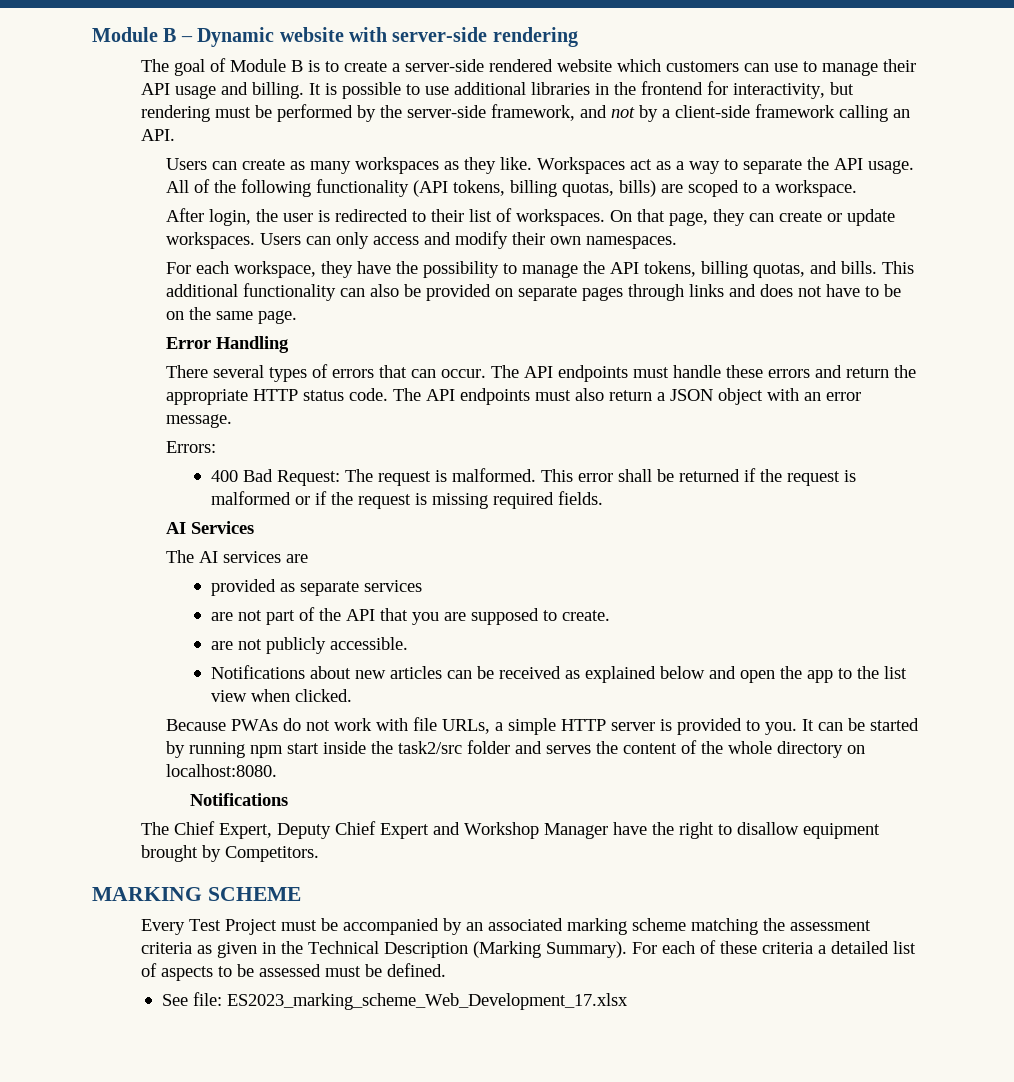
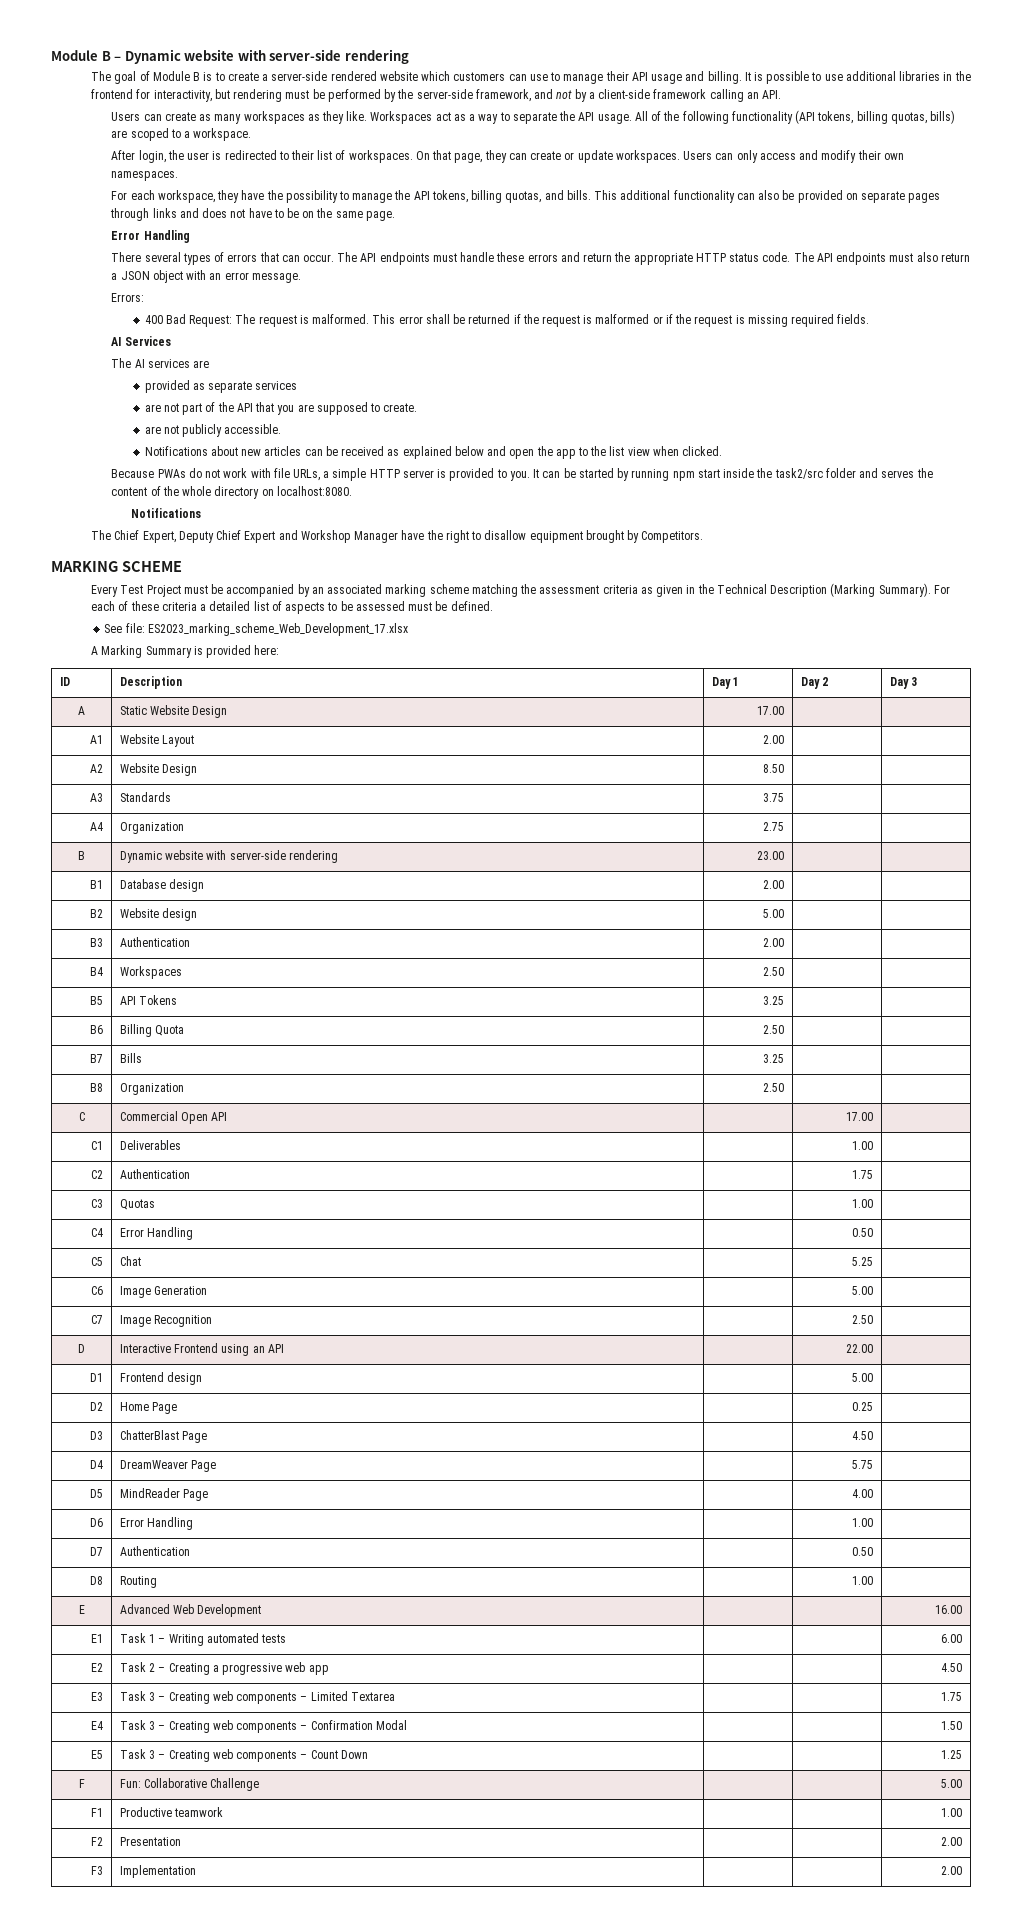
(628, 1001) none -> [91,645,280,658] [59,677,70,686] [119,676,182,689] [711,677,740,689] [800,677,829,689] [889,677,918,689] [78,706,85,715] [119,705,228,718] [757,706,785,715] [90,735,104,744] [119,734,195,747] [763,735,785,744] [90,764,104,773] [119,763,198,776] [763,764,785,773] [90,793,104,802] [119,792,171,802] [763,793,785,802] [90,822,104,831] [119,822,184,834] [763,822,785,831] [78,851,85,860] [119,850,338,863] [757,851,785,860] [90,880,104,889] [119,879,205,892] [763,880,785,889] [90,909,104,918] [119,908,198,921] [763,909,785,918] [90,938,104,947] [119,937,190,947] [763,938,785,947] [90,967,104,976] [119,966,182,979] [763,967,785,976] [90,996,104,1005] [119,995,178,1005] [763,996,785,1005] [90,1025,104,1034] [119,1024,185,1037] [763,1025,785,1034] [90,1054,104,1063] [119,1053,142,1063] [763,1054,785,1063] [90,1083,104,1092] [119,1083,184,1095] [763,1083,785,1092] [78,1112,85,1121] [119,1111,228,1124] [846,1112,874,1121] [91,1141,104,1150] [119,1140,181,1150] [852,1141,874,1150] [91,1170,104,1179] [119,1169,190,1179] [852,1170,874,1179] [91,1199,104,1208] [119,1199,155,1210] [852,1199,874,1208] [91,1228,104,1237] [119,1227,194,1240] [852,1228,874,1237] [91,1257,104,1266] [119,1256,141,1266] [852,1257,874,1266] [91,1286,104,1295] [119,1286,208,1298] [852,1286,874,1295] [91,1315,104,1324] [119,1315,213,1327] [852,1315,874,1324] [78,1344,85,1353] [119,1343,284,1356] [846,1344,874,1353] [90,1373,104,1382] [119,1372,203,1385] [852,1373,874,1382] [90,1402,104,1411] [119,1402,178,1414] [852,1402,874,1411] [90,1431,104,1440] [119,1430,208,1443] [852,1431,874,1440] [90,1460,104,1469] [119,1460,217,1472] [852,1460,874,1469] [90,1489,104,1498] [119,1488,209,1501] [852,1489,874,1498] [90,1518,104,1527] [119,1517,194,1530] [852,1518,874,1527] [90,1547,104,1556] [119,1546,190,1556] [852,1547,874,1556] [90,1576,104,1585] [119,1576,157,1588] [852,1576,874,1585] [78,1605,85,1614] [119,1604,262,1617] [935,1605,963,1614] [91,1634,104,1643] [119,1633,287,1646] [941,1634,963,1643] [91,1663,104,1672] [119,1662,329,1675] [941,1663,963,1672] [91,1692,104,1701] [119,1691,395,1704] [941,1692,963,1701] [91,1721,104,1730] [119,1720,407,1733] [941,1721,963,1730] [91,1750,104,1759] [119,1749,368,1762] [941,1750,963,1759] [78,1779,85,1788] [119,1778,260,1791] [941,1779,963,1788] [91,1808,104,1817] [119,1807,224,1817] [941,1808,963,1817] [91,1837,104,1846] [119,1837,181,1846] [941,1837,963,1846] [91,1866,104,1875] [119,1865,196,1878] [941,1866,963,1875] // A Marking Summary is provided here: // ID | Description | Day 1 | Day 2 | Day 3 // A | Static Website Design | 17.00 | | // A1 | Website Layout | 2.00 | | // A2 | Website Design | 8.50 | | // A3 | Standards | 3.75 | | // A4 | Organization | 2.75 | | // B | Dynamic website with server-side rendering | 23.00 | | // B1 | Database design | 2.00 | | // B2 | Website design | 5.00 | | // B3 | Authentication | 2.00 | | // B4 | Workspaces | 2.50 | | // B5 | API Tokens | 3.25 | | // B6 | Billing Quota | 2.50 | | // B7 | Bills | 3.25 | | // B8 | Organization | 2.50 | | // C | Commercial Open API | | 17.00 | // C1 | Deliverables | | 1.00 | // C2 | Authentication | | 1.75 | // C3 | Quotas | | 1.00 | // C4 | Error Handling | | 0.50 | // C5 | Chat | | 5.25 | // C6 | Image Generation | | 5.00 | // C7 | Image Recognition | | 2.50 | // D | Interactive Frontend using an API | | 22.00 | // D1 | Frontend design | | 5.00 | // D2 | Home Page | | 0.25 | // D3 | ChatterBlast Page | | 4.50 | // D4 | DreamWeaver Page | | 5.75 | // D5 | MindReader Page | | 4.00 | // D6 | Error Handling | | 1.00 | // D7 | Authentication | | 0.50 | // D8 | Routing | | 1.00 | // E | Advanced Web Development | | | 16.00 // E1 | Task 1 – Writing automated tests | | | 6.00 // E2 | Task 2 – Creating a progressive web app | | | 4.50 // E3 | Task 3 – Creating web components – Limited Textarea | | | 1.75 // E4 | Task 3 – Creating web components – Confirmation Modal | | | 1.50 // E5 | Task 3 – Creating web components – Count Down | | | 1.25 // F | Fun: Collaborative Challenge | | | 5.00 // F1 | Productive teamwork | | | 1.00 // F2 | Presentation | | | 2.00 // F3 | Implementation | | | 2.00

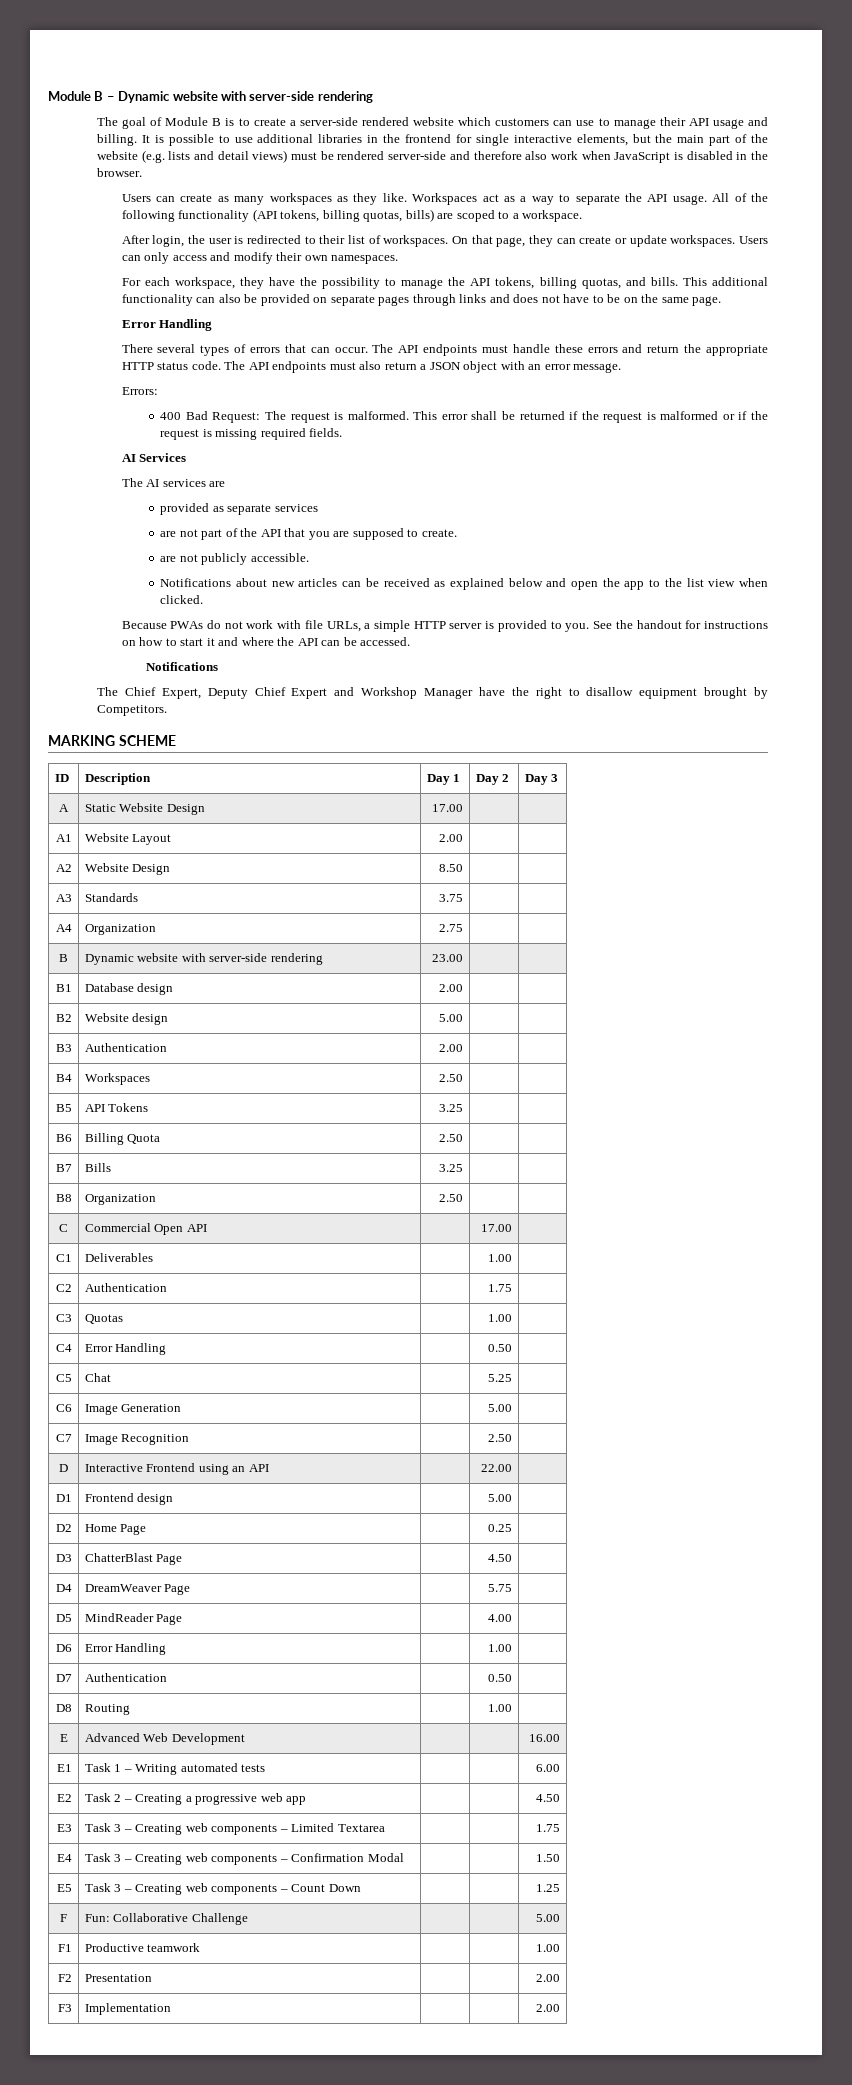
[153,89,782,102] interactivity, but rendering must be performed by the server-side framework, and not by a client-side framework calling an API. -> [475,134,768,146] [97,150,768,163] [97,168,143,177] single interactive elements, but the main part of the website (e.g. lists and detail views) must be rendered server-side and therefore also work when JavaScript is disabled in the browser.
[533,468,933,481] [111,486,352,499] It can be started by running npm start inside the task2/src folder and serves the content of the whole directory on localhost:8080. -> [593,620,769,629] [121,637,411,646] See the handout for instructions on how to start it and where the API can be accessed.
[91,583,950,597] [91,601,493,614] [104,623,408,636] [91,645,280,658] // Every Test Project must be accompanied by an associated marking scheme matching the assessment criteria as given in the Technical Description (Marking Summary). For each of these criteria a detailed list of aspects to be assessed must be defined. // See file: ES2023_marking_scheme_Web_Development_17.xlsx // A Marking Summary is provided here: -> (176, 740) none

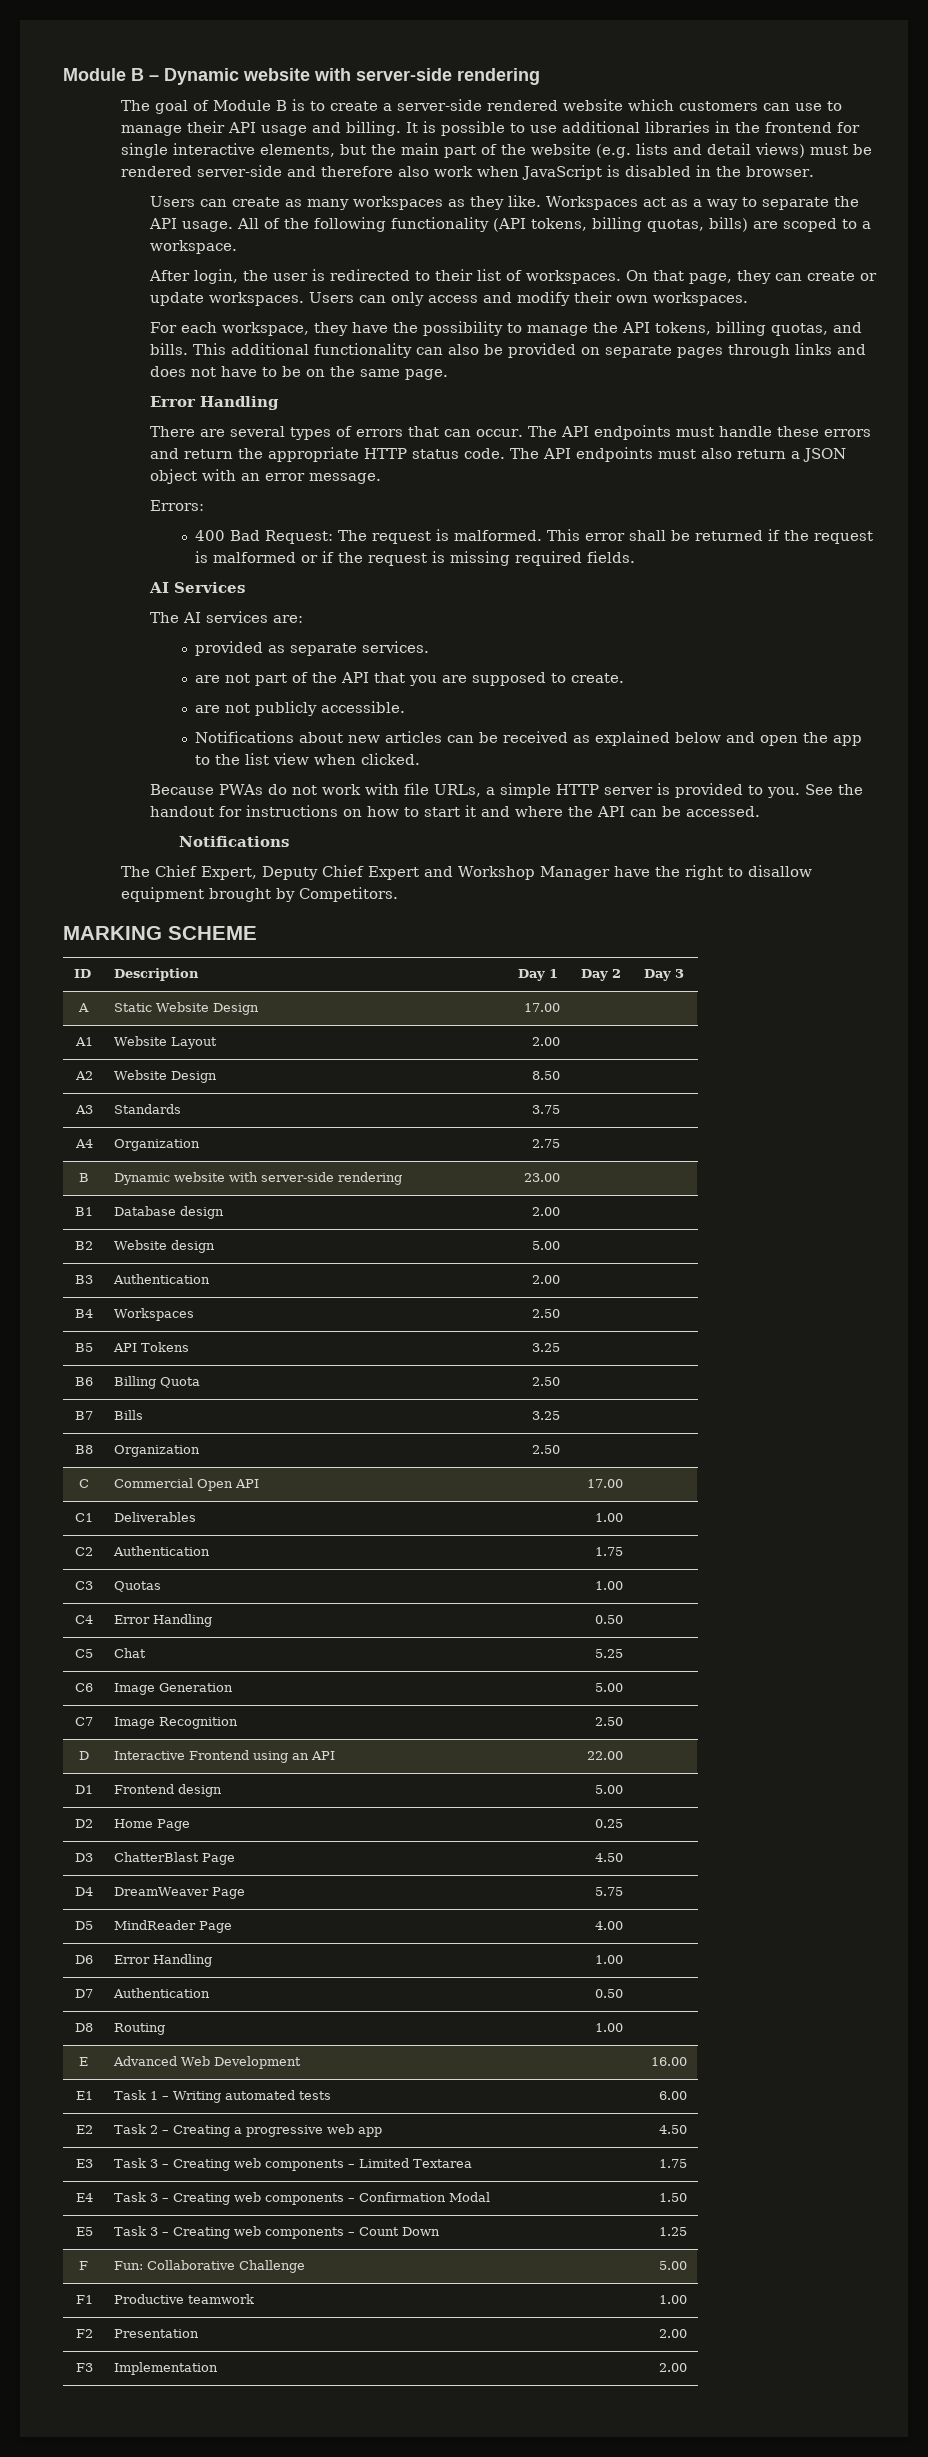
[331,255,399,264] namespaces. -> [652,292,748,306] workspaces.
(153, 348) none -> [199,429,225,437] are
[209,481,226,487] are -> [272,615,303,623] are:
[274,504,318,512] services -> [361,641,429,653] services.

